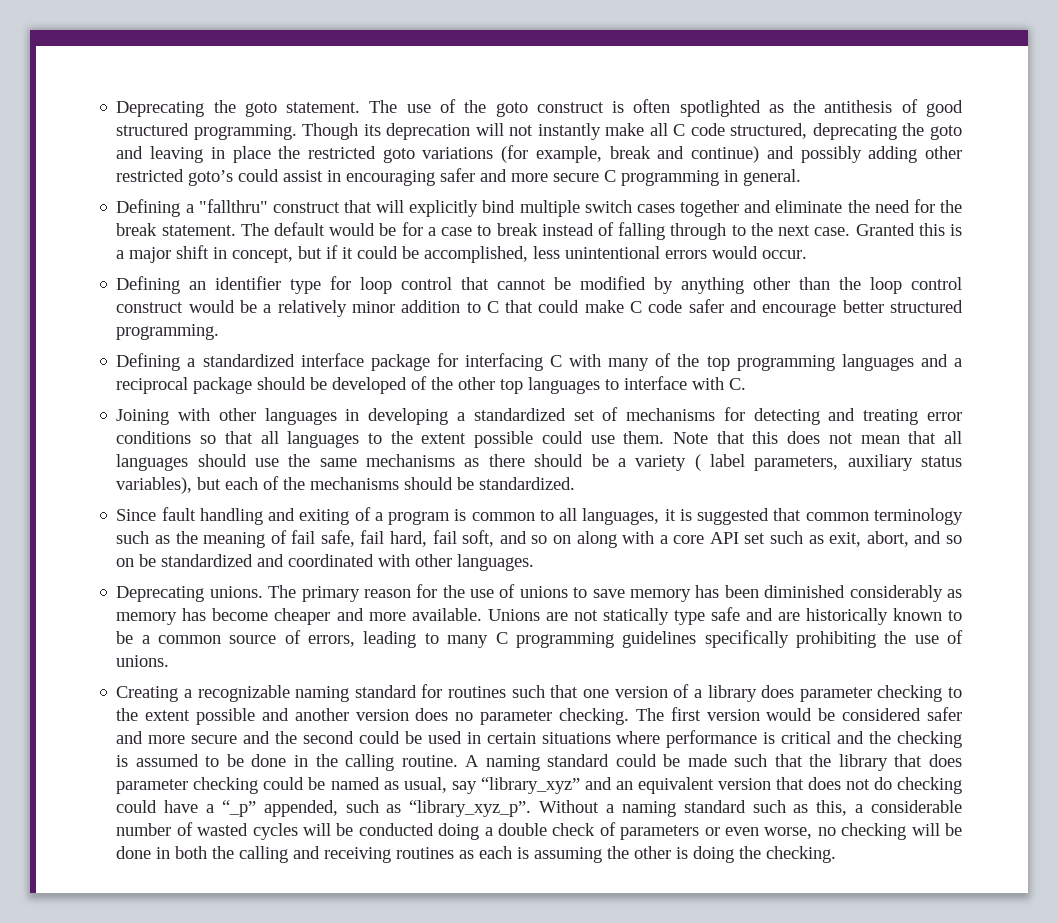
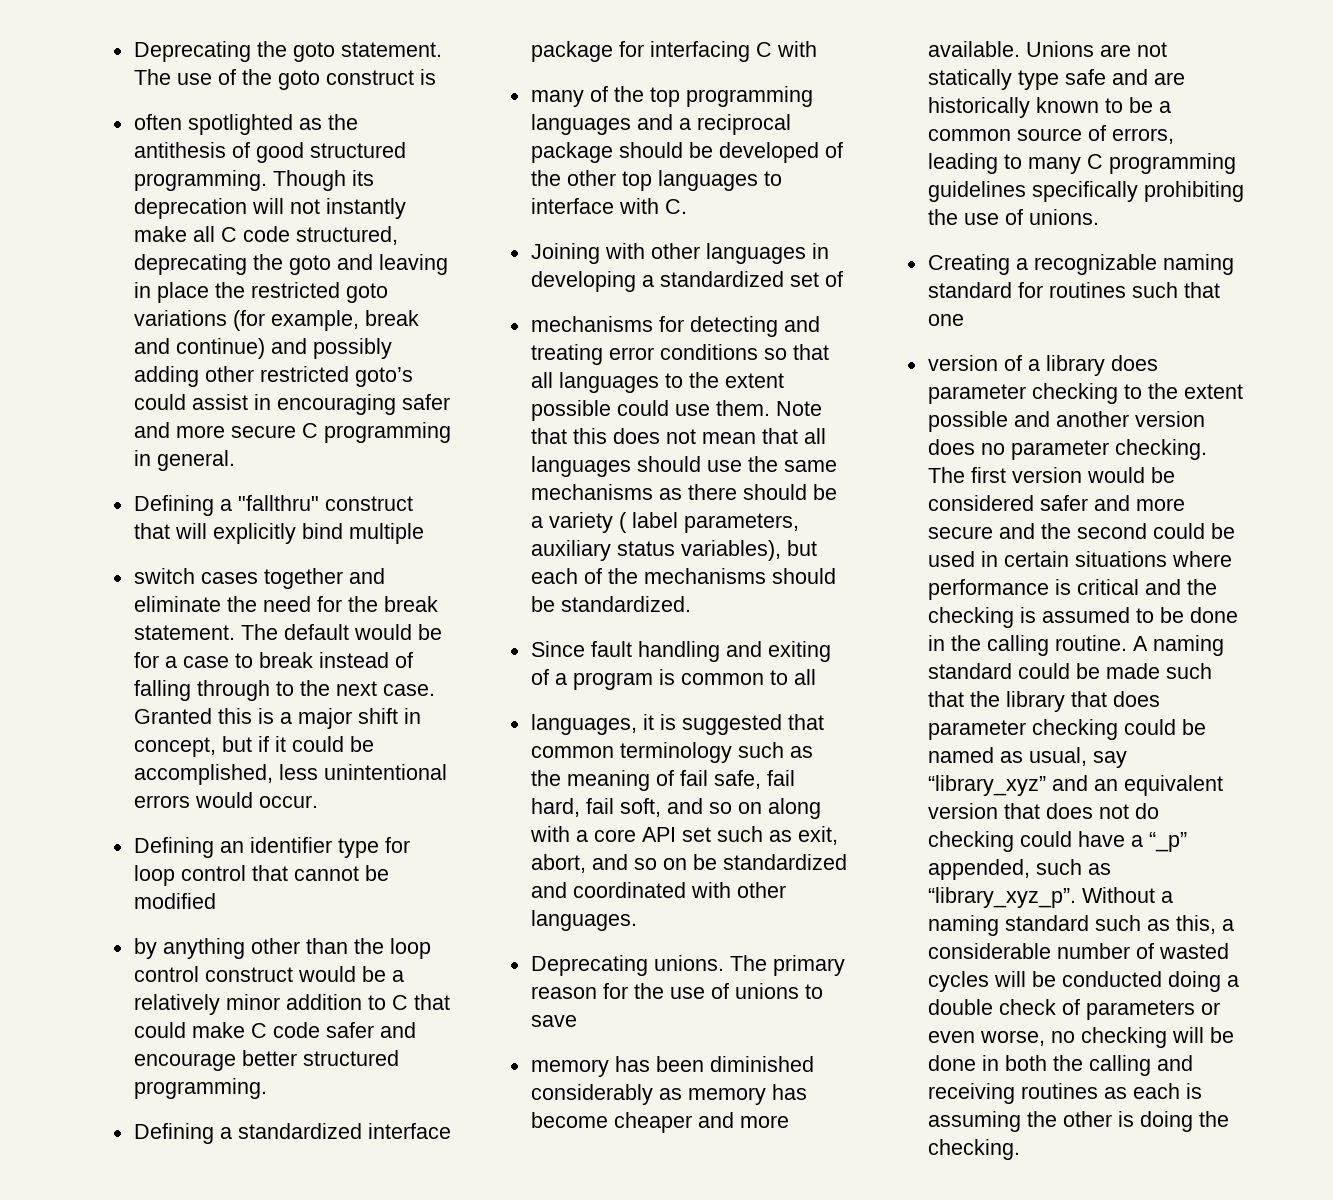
(625, 107) none -> (436, 77) //
(580, 208) none -> (424, 533) //
(647, 283) none -> (216, 901) //
(602, 360) none -> (817, 49) //
(619, 414) none -> (843, 279) //
(578, 514) none -> (816, 677) //
(625, 593) none -> (577, 1021) //
(609, 693) none -> (964, 320) //

